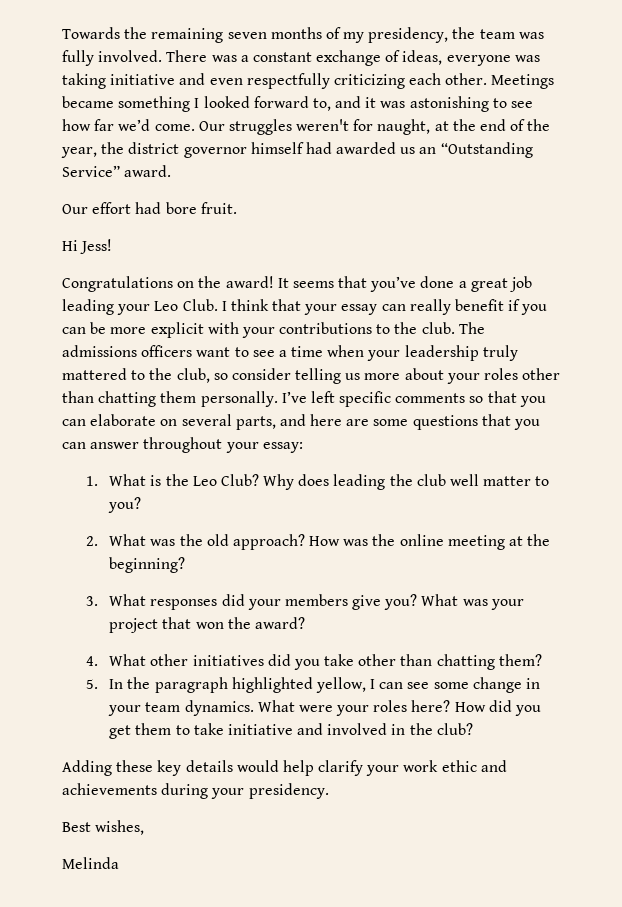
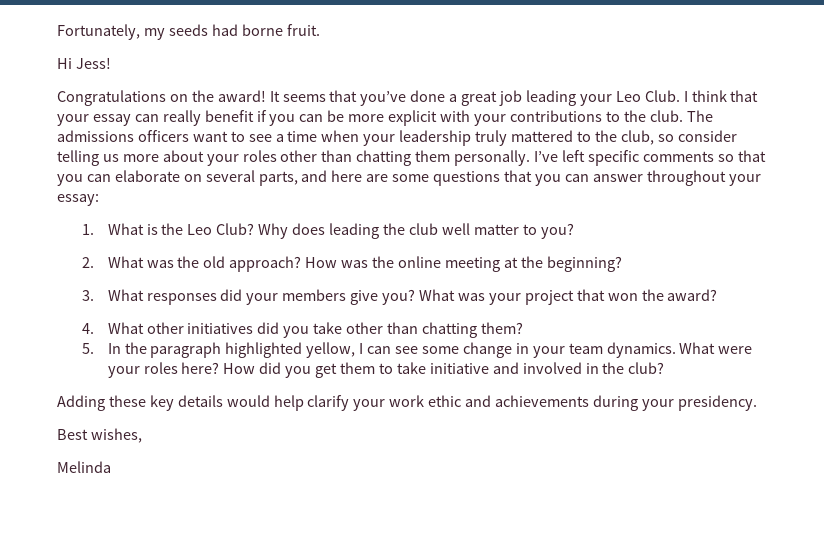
[62,27,544,43] [62,50,540,66] [62,73,555,89] [62,96,534,112] [62,119,551,135] [61,142,533,158] [62,165,172,177] [62,202,197,214] Towards the remaining seven months of my presidency, the team was fully involved. There was a constant exchange of ideas, everyone was taking initiative and even respectfully criticizing each other. Meetings became something I looked forward to, and it was astonishing to see how far we’d come. Our struggles weren't for naught, at the end of the year, the district governor himself had awarded us an “Outstanding Service” award. // Our effort had bore -> [57,24,283,40] Fortunately, my seeds had borne

